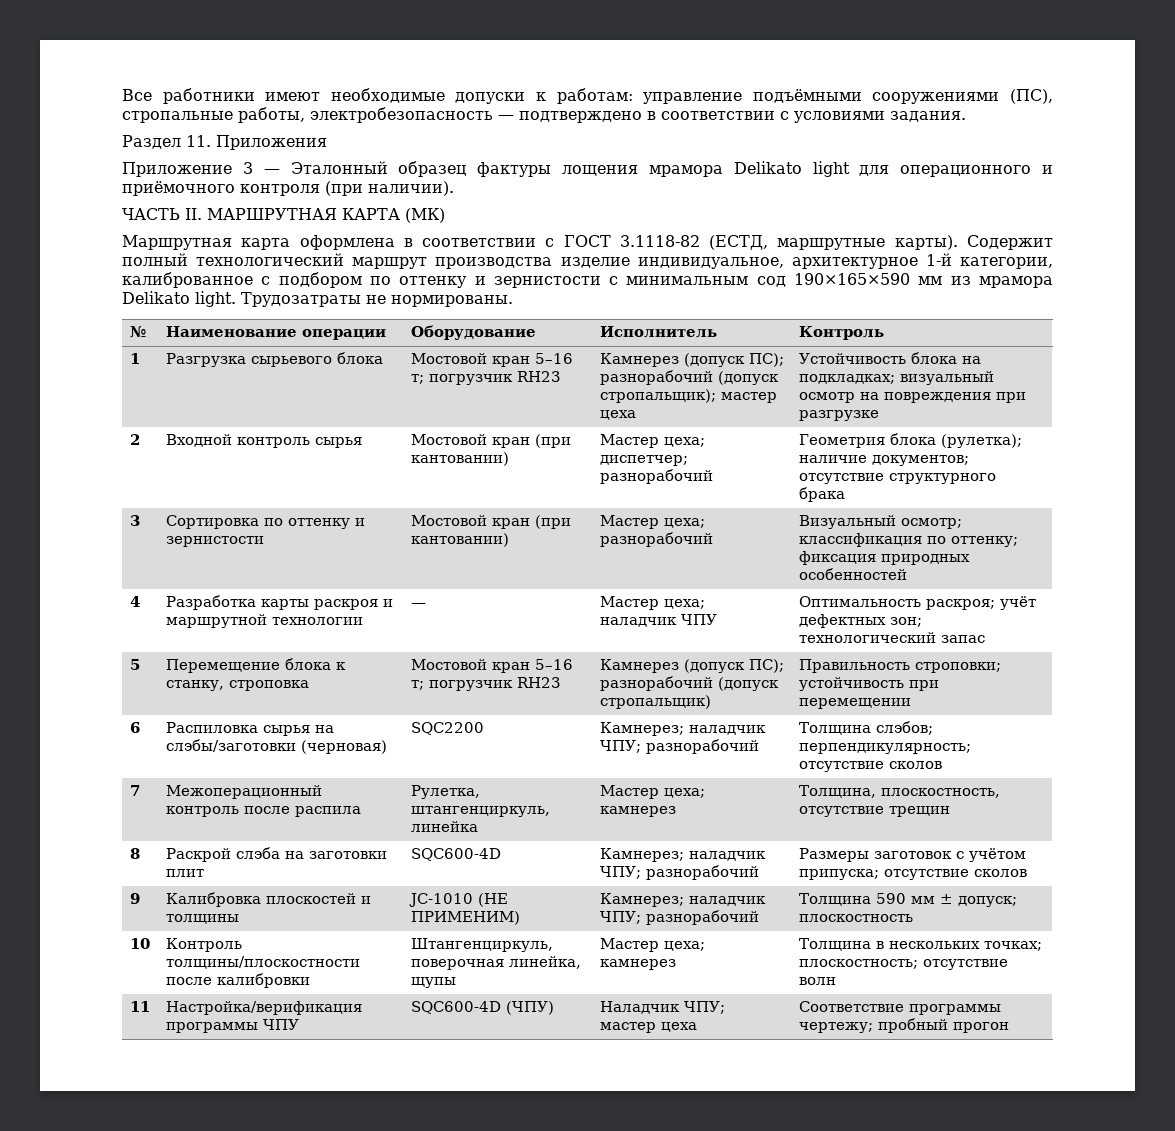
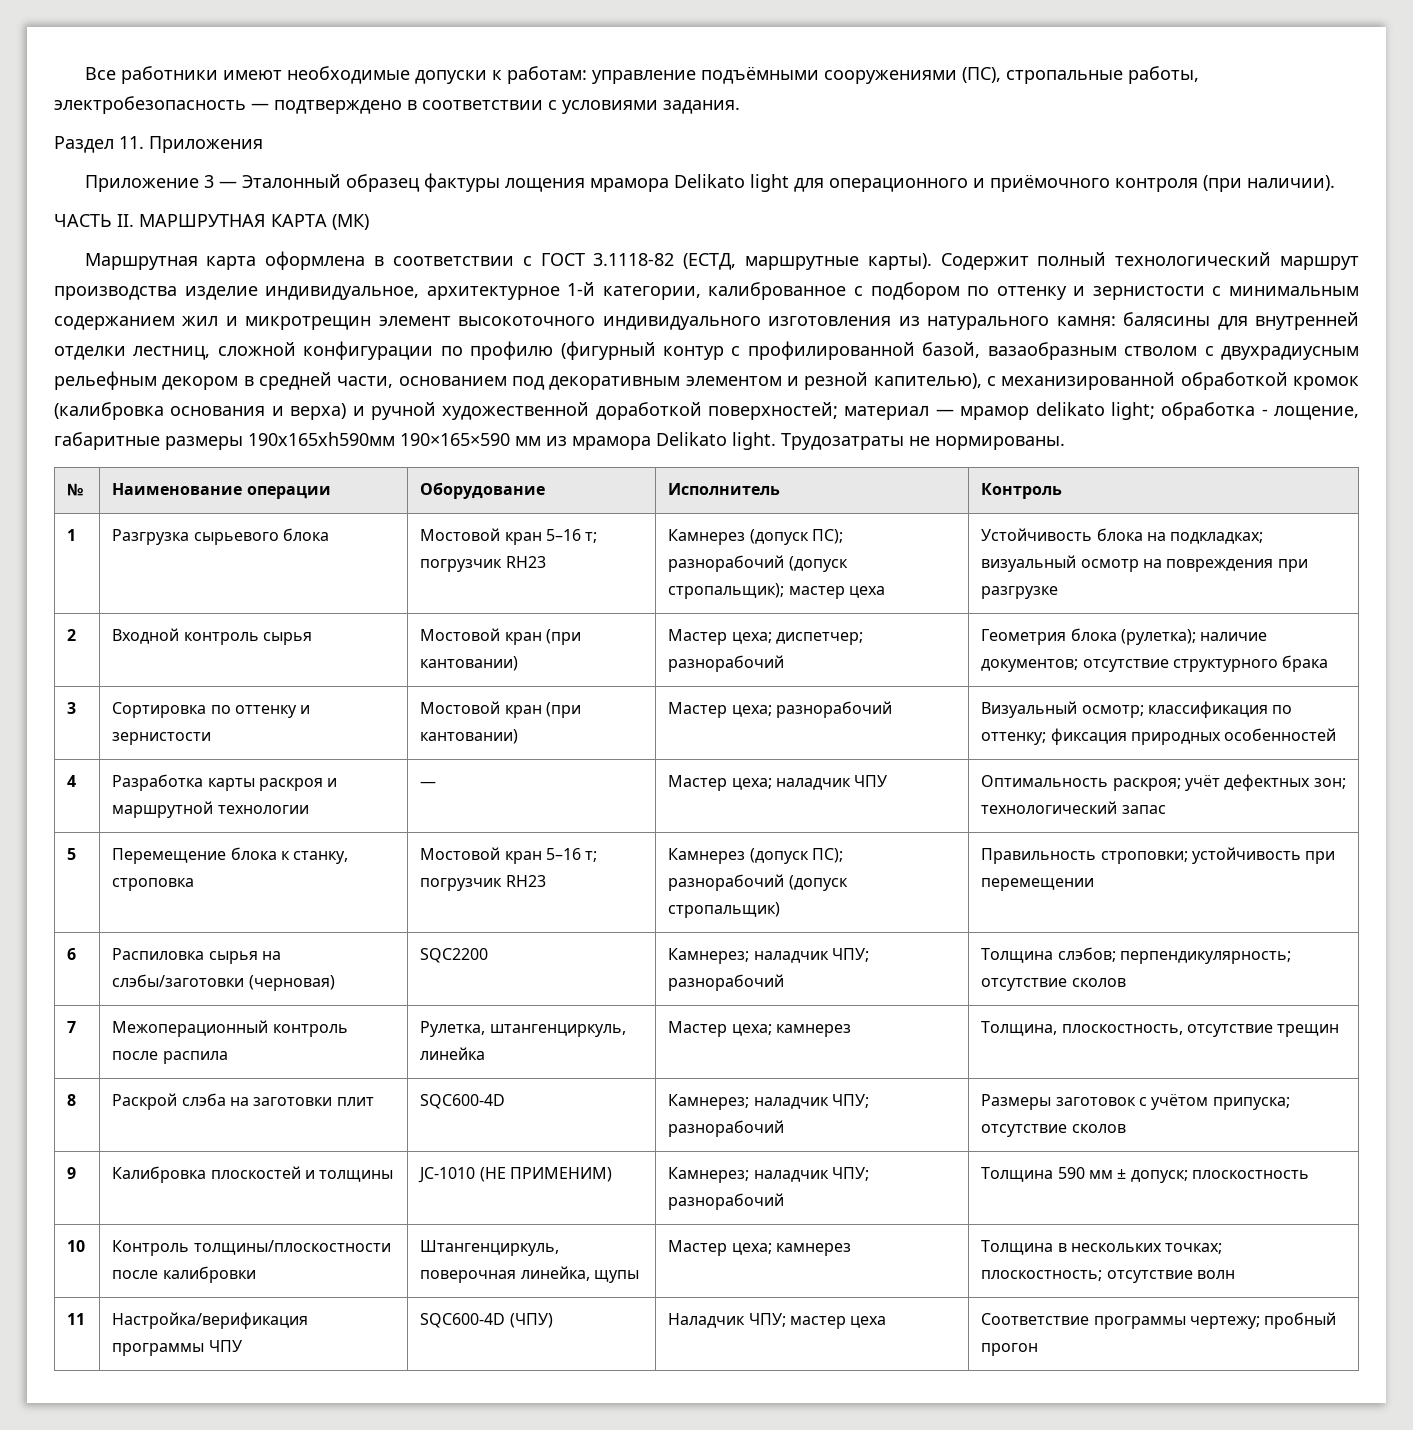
[756,276,786,287] сод -> [54,312,1360,330] [54,341,1359,360] [54,371,1359,390] [54,402,1359,420] [54,432,395,450] содержанием жил и микротрещин элемент высокоточного индивидуального изготовления из натурального камня: балясины для внутренней отделки лестниц, сложной конфигурации по профилю (фигурный контур с профилированной базой, вазаобразным стволом с двухрадиусным рельефным декором в средней части, основанием под декоративным элементом и резной капителью), с механизированной обработкой кромок (калибровка основания и верха) и ручной художественной доработкой поверхностей; материал — мрамор delikato light; обработка - лощение, габаритные размеры 190х165хh590мм

